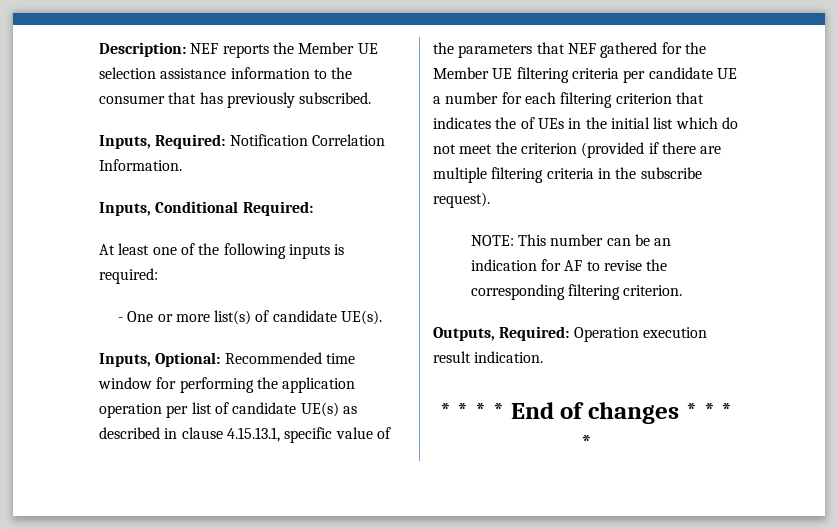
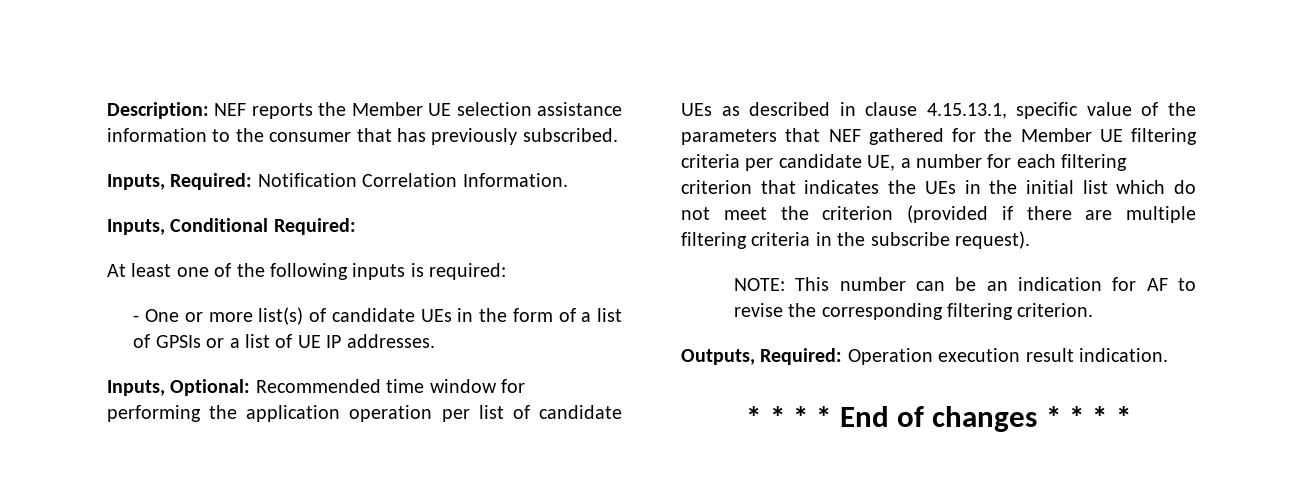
[341,310,383,325] UE(s). -> [420,308,622,322] [133,334,435,348] UEs in the form of a list of GPSIs or a list of UE IP addresses.
[300,402,339,417] UE(s) -> [681,103,712,116] UEs
[716,68,737,79] UE -> [867,155,896,171] UE,
[520,117,535,129] of -> (917, 187) none

